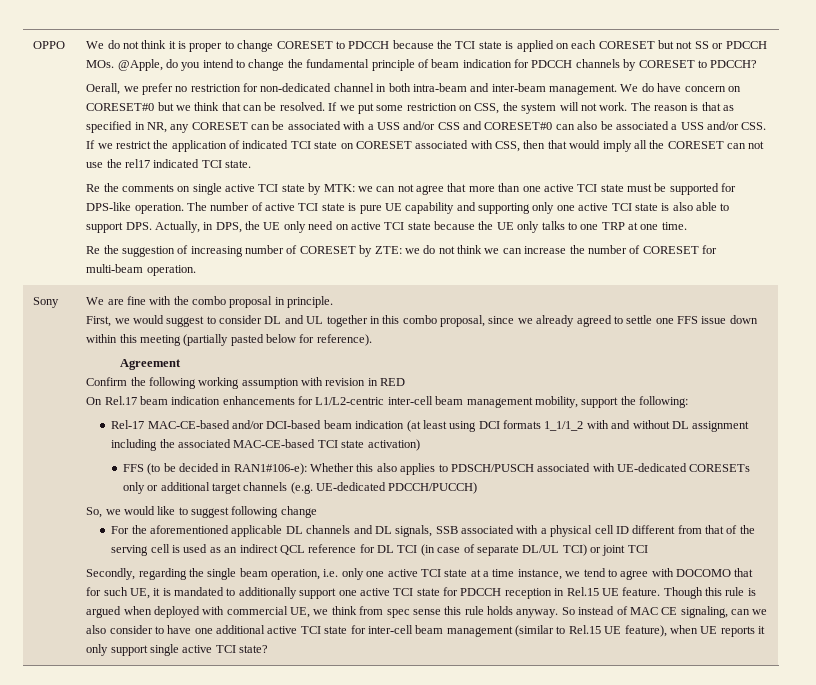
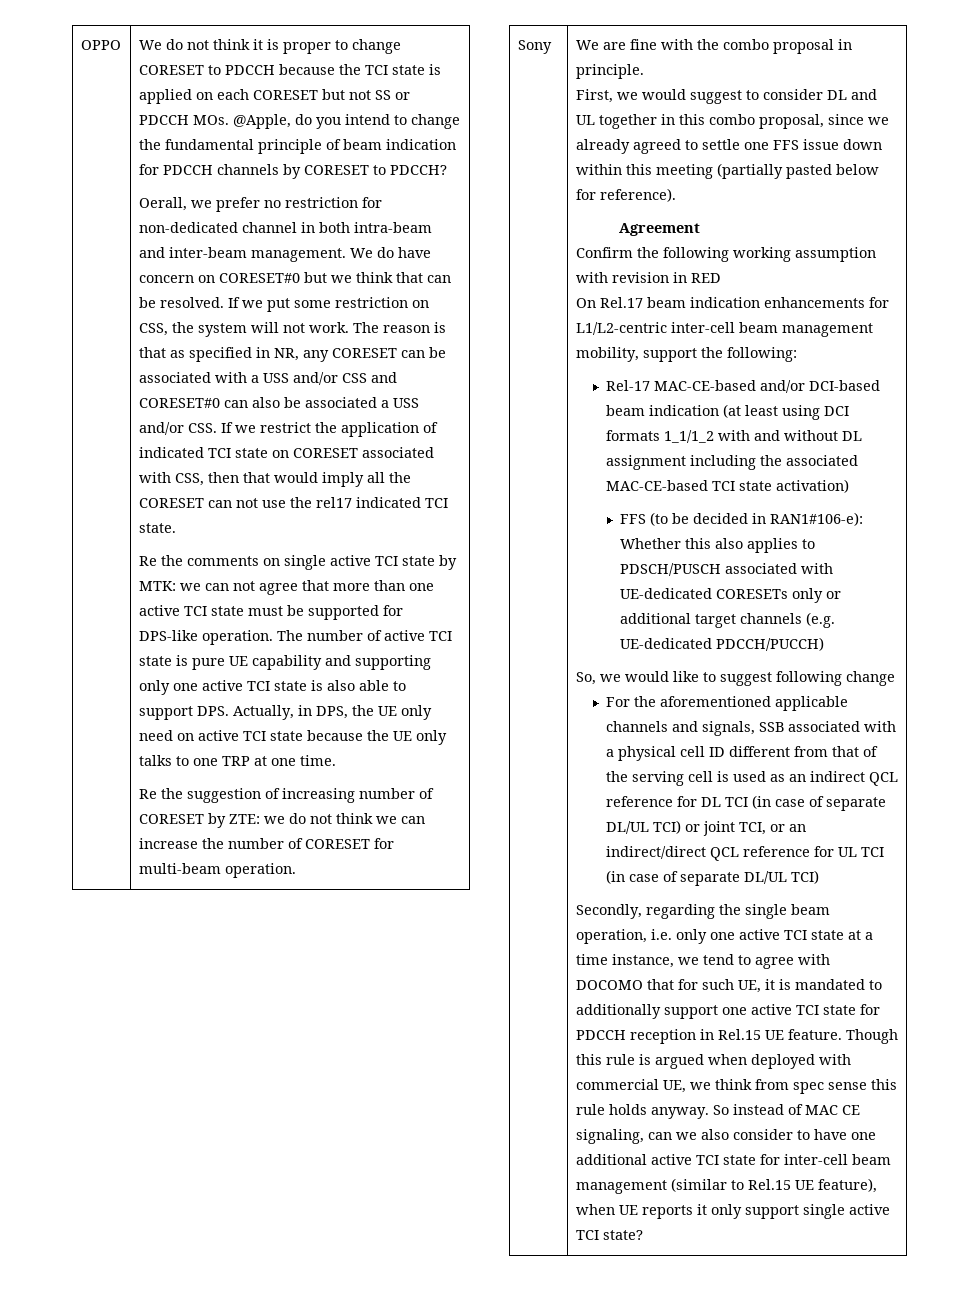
[285,526,303,534] DL -> (849, 703) none
[374,526,392,534] DL -> (699, 726) none
[627,545,648,553] TCI -> [739,822,807,835] [606,846,885,861] [606,870,820,886] TCI, or an indirect/direct QCL reference for UL TCI (in case of separate DL/UL TCI)

